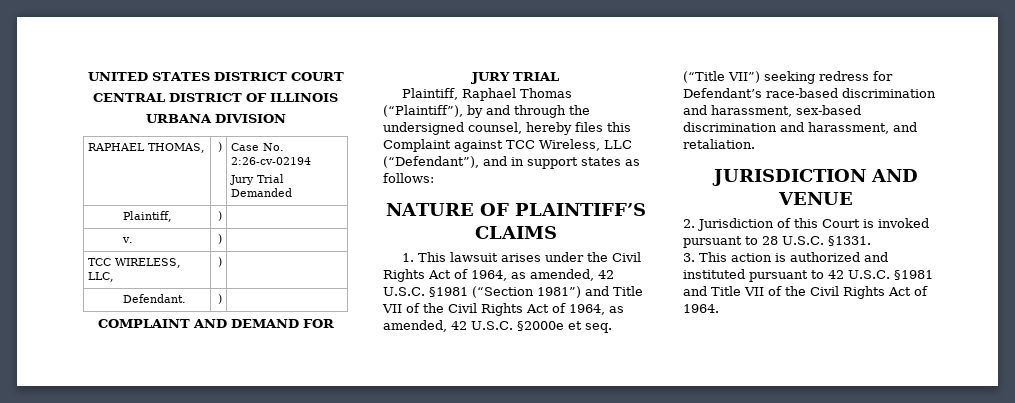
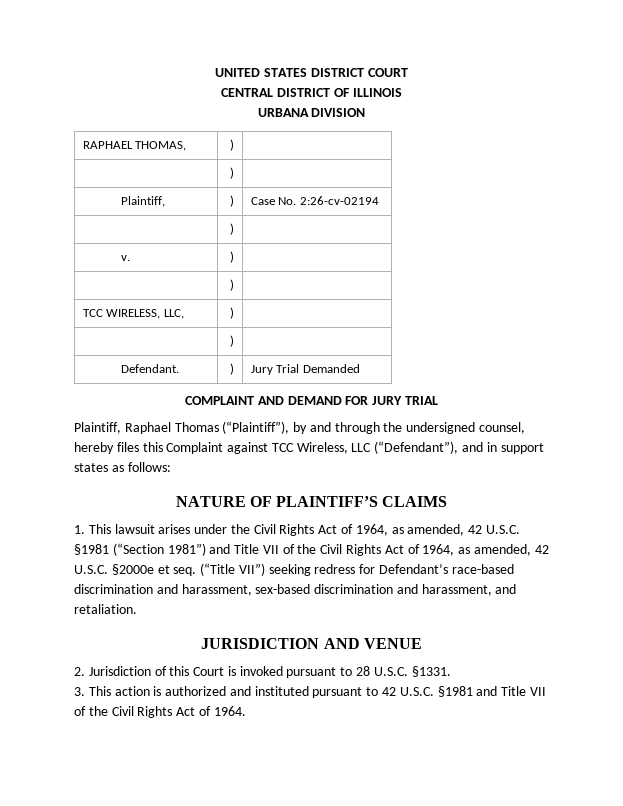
[231,143,285,151] [231,157,312,165] [230,174,285,185] [231,188,293,197] [123,211,173,222] Case No. 2:26-cv-02194 // Jury Trial Demanded // Plaintiff, -> [229,167,234,179] [120,196,165,207] [229,195,234,207] [251,196,379,205] // | ) | // Plaintiff, | ) | Case No. 2:26-cv-02194 //
(222, 239) none -> [229,279,234,291] // | ) |
(222, 262) none -> [229,335,234,347] // | ) |
(222, 299) none -> [251,364,360,375] Jury Trial Demanded

